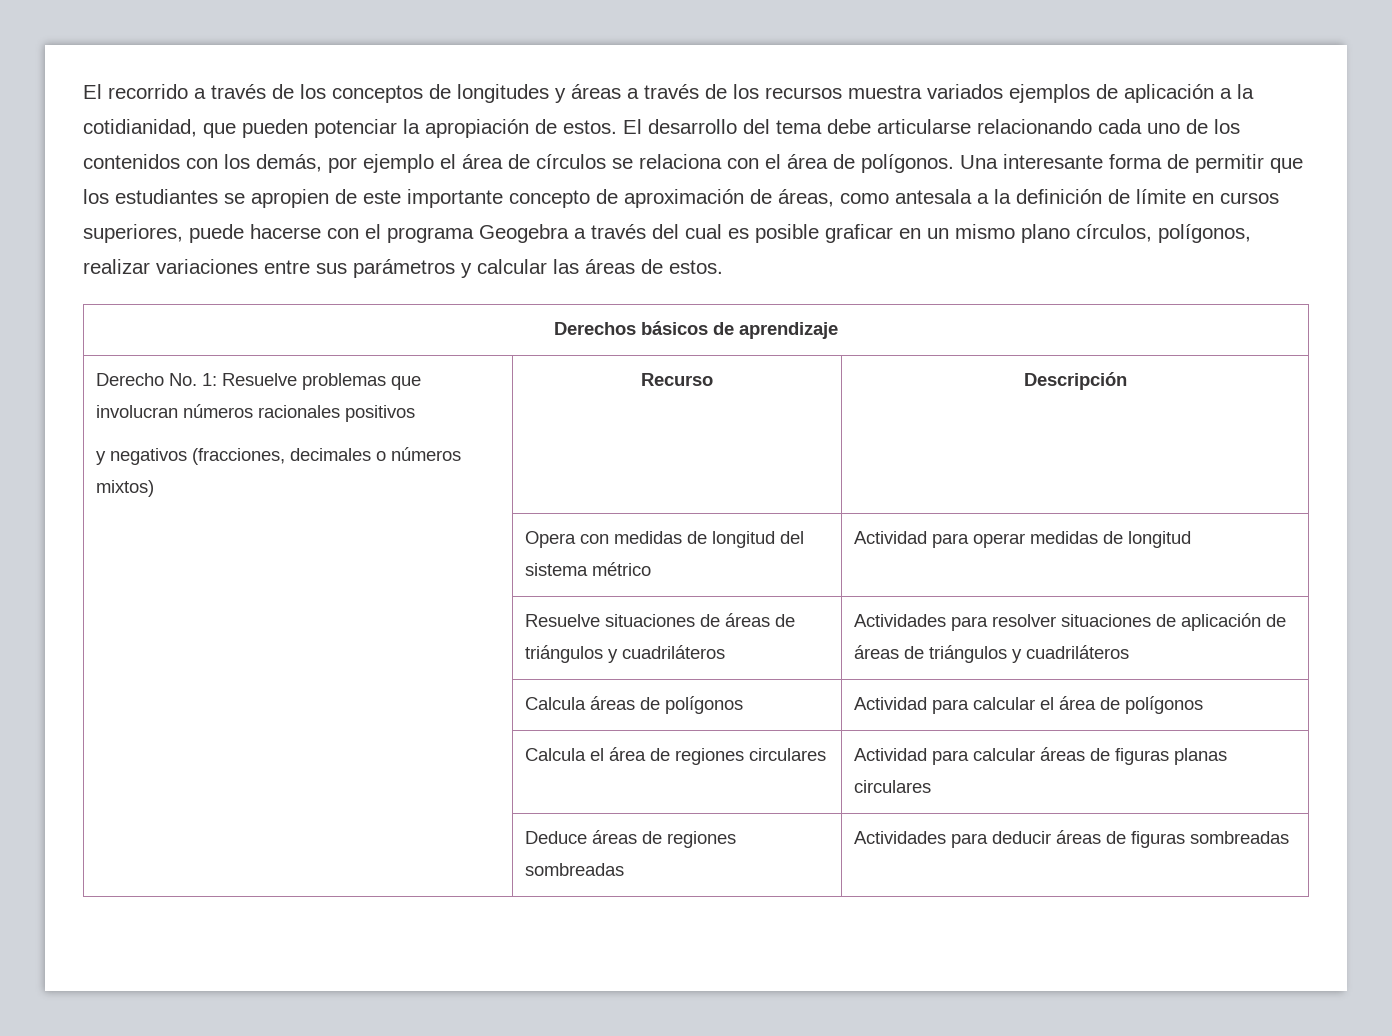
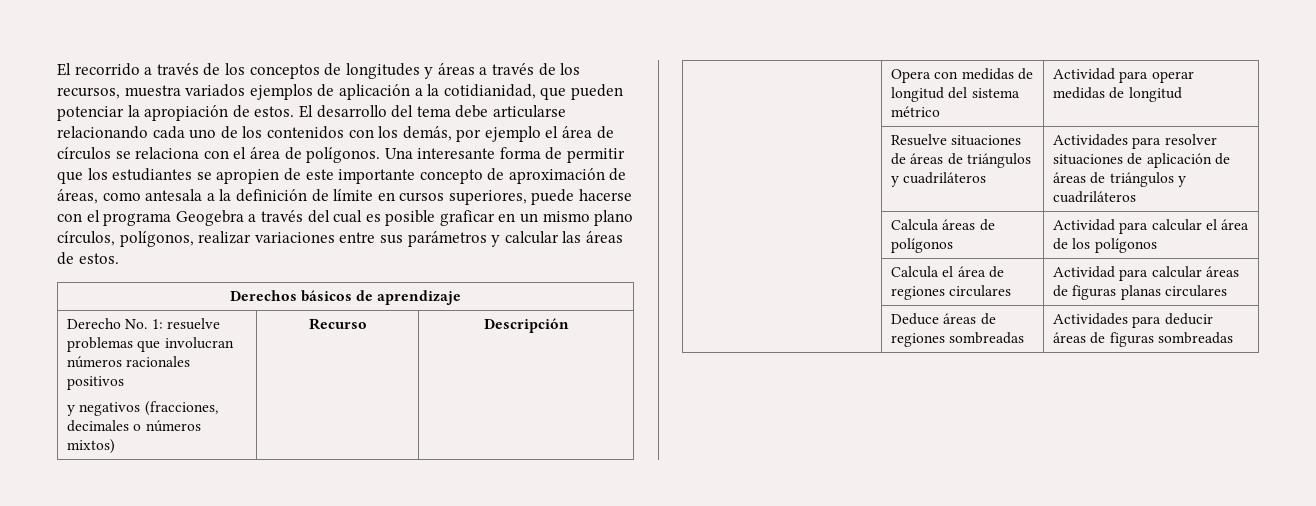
[765,87,842,99] recursos -> [57,87,120,99] recursos,
[221,373,297,386] Resuelve -> [166,318,220,330] resuelve
(1120, 703) none -> [1072,238,1091,249] los

